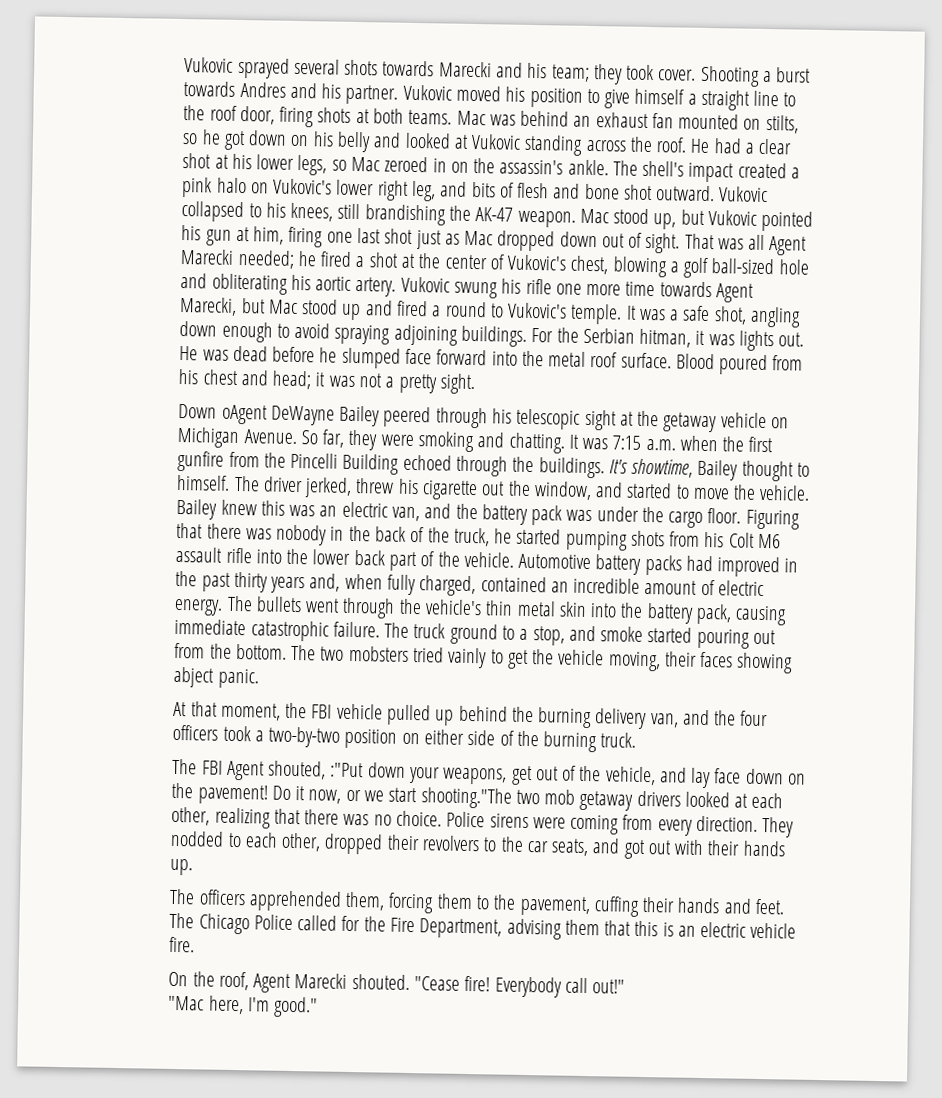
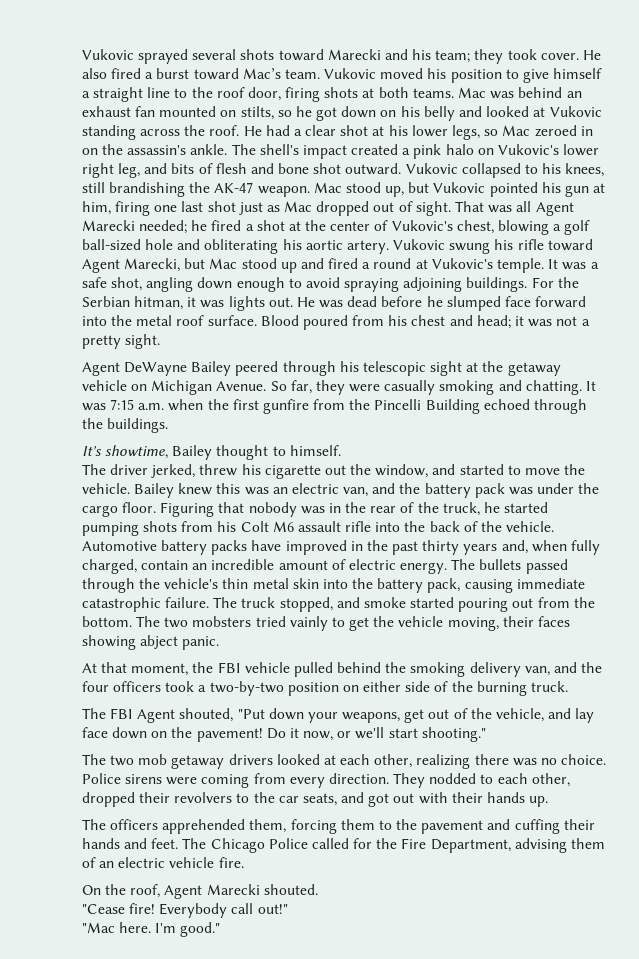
[382,60,435,77] towards -> [278,49,324,61] toward
[699,65,812,87] [183,81,399,105] Shooting a burst towards Andres and his partner. -> [582,50,601,60] [81,68,320,80] He also fired a burst toward Mac’s team.
[559,231,598,248] down -> (370, 208) none
[555,281,712,298] one more time towards -> [547,239,593,251] toward
[489,303,504,318] to -> [415,259,428,269] at
[178,403,268,425] Down oAgent -> [81,362,120,376] Agent
(414, 440) none -> [384,380,436,395] casually
(605, 468) none -> (168, 425) //
(231, 482) none -> (341, 450) //
[206,523,407,546] there was nobody in the back -> [248,502,397,517] nobody was in the rear
[312,549,418,572] lower back part -> [429,521,460,532] back
[685,555,713,572] had -> [251,540,282,551] have
[480,576,547,593] contained -> [140,560,188,570] contain
[305,598,341,613] went -> [525,559,568,574] passed
[449,623,565,646] ground to a stop, -> [279,597,333,612] stopped,
[434,709,455,726] up -> (333, 669) none
[537,707,593,729] burning -> [410,662,466,677] smoking
[330,762,365,778] :"Put -> [237,709,265,719] "Put
[363,787,512,809] we start shooting."The -> [355,727,486,742] [81,754,106,765] we'll start shooting." // The
[273,808,301,825] that -> (471, 761) none
[519,895,591,917] pavement, -> [421,819,511,834] pavement and
[604,920,674,937] that this is -> [81,857,96,868] of
(410, 982) none -> (318, 889) //
[208,995,244,1015] here, -> [118,922,151,933] here.

